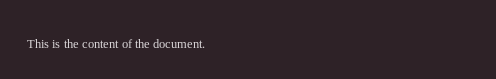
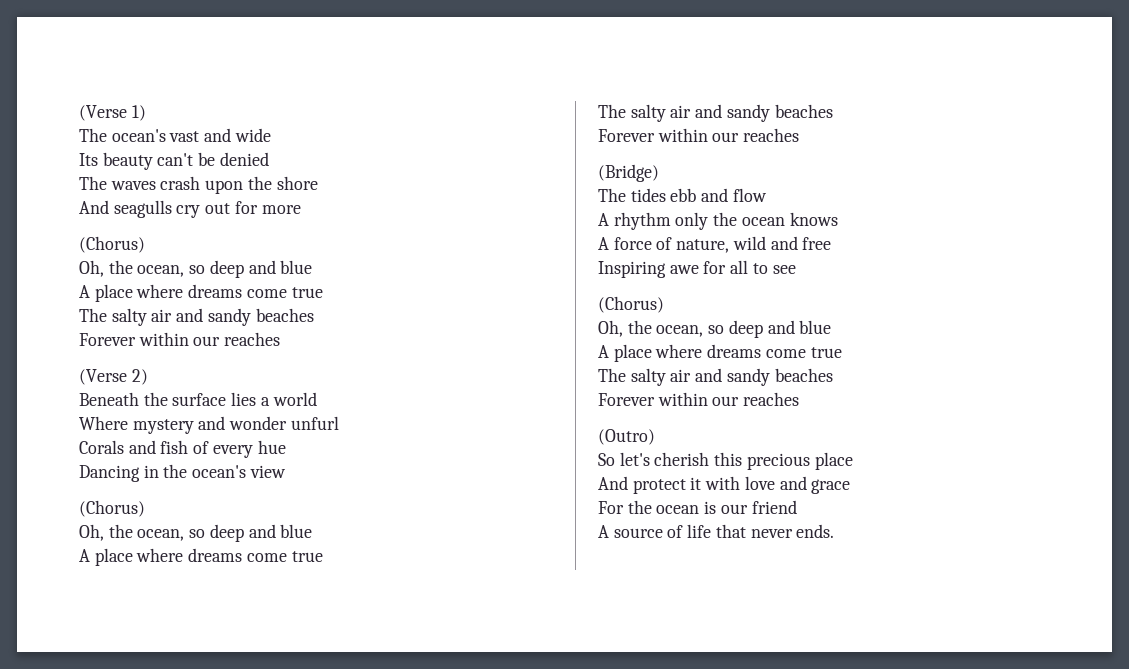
[27,39,206,48] This is the content of the document. -> [79,105,146,121] [79,128,271,142] [79,152,269,170] [79,176,318,194] [79,200,301,218] [79,236,145,253] [79,260,313,278] [79,284,323,302] [79,308,314,326] [79,332,281,346] [79,369,148,385] [79,392,317,406] [79,416,339,434] [79,440,286,458] [79,464,286,482] [79,500,145,517] [79,524,313,542] [79,548,323,566] [598,104,833,122] [598,128,800,142] [598,164,659,182] [598,188,767,202] [598,212,838,230] [598,236,832,253] [598,260,796,278] [598,296,664,313] [598,320,832,338] [598,344,842,362] [598,368,833,386] [598,392,800,406] [598,429,655,445] [598,452,853,470] [598,476,851,494] [598,500,797,514] [598,524,835,538] (Verse 1) // The ocean's vast and wide // Its beauty can't be denied // The waves crash upon the shore // And seagulls cry out for more // (Chorus) // Oh, the ocean, so deep and blue // A place where dreams come true // The salty air and sandy beaches // Forever within our reaches // (Verse 2) // Beneath the surface lies a world // Where mystery and wonder unfurl // Corals and fish of every hue // Dancing in the ocean's view // (Chorus) // Oh, the ocean, so deep and blue // A place where dreams come true // The salty air and sandy beaches // Forever within our reaches // (Bridge) // The tides ebb and flow // A rhythm only the ocean knows // A force of nature, wild and free // Inspiring awe for all to see // (Chorus) // Oh, the ocean, so deep and blue // A place where dreams come true // The salty air and sandy beaches // Forever within our reaches // (Outro) // So let's cherish this precious place // And protect it with love and grace // For the ocean is our friend // A source of life that never ends.

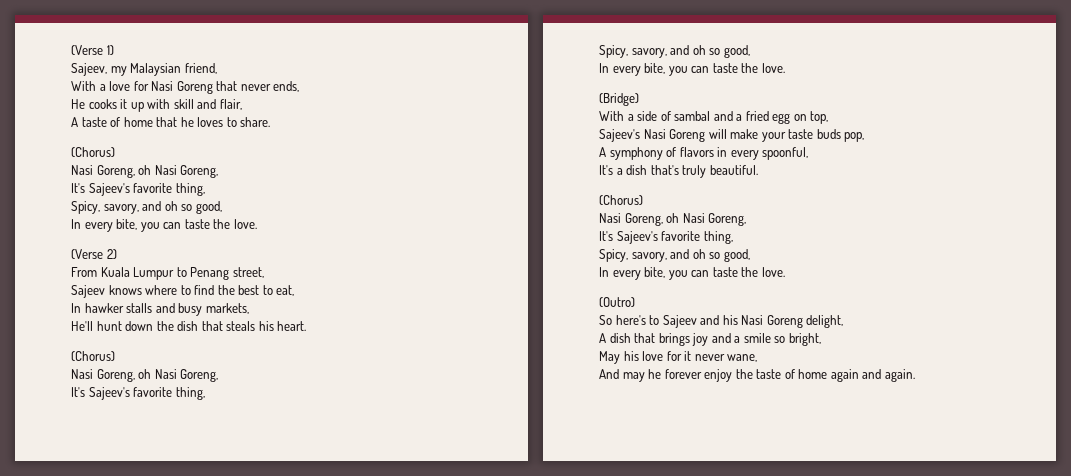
[79,128,271,142] [79,152,269,170] [79,176,318,194] [79,200,301,218] [79,236,145,253] [79,260,313,278] [79,284,323,302] [79,308,314,326] [79,332,281,346] [79,369,148,385] [79,392,317,406] [79,416,339,434] [79,440,286,458] [79,464,286,482] [79,500,145,517] [79,524,313,542] [79,548,323,566] [598,104,833,122] [598,128,800,142] [598,164,659,182] [598,188,767,202] [598,212,838,230] [598,236,832,253] [598,260,796,278] [598,296,664,313] [598,320,832,338] [598,344,842,362] [598,368,833,386] [598,392,800,406] [598,429,655,445] [598,452,853,470] [598,476,851,494] [598,500,797,514] [598,524,835,538] The ocean's vast and wide // Its beauty can't be denied // The waves crash upon the shore // And seagulls cry out for more // (Chorus) // Oh, the ocean, so deep and blue // A place where dreams come true // The salty air and sandy beaches // Forever within our reaches // (Verse 2) // Beneath the surface lies a world // Where mystery and wonder unfurl // Corals and fish of every hue // Dancing in the ocean's view // (Chorus) // Oh, the ocean, so deep and blue // A place where dreams come true // The salty air and sandy beaches // Forever within our reaches // (Bridge) // The tides ebb and flow // A rhythm only the ocean knows // A force of nature, wild and free // Inspiring awe for all to see // (Chorus) // Oh, the ocean, so deep and blue // A place where dreams come true // The salty air and sandy beaches // Forever within our reaches // (Outro) // So let's cherish this precious place // And protect it with love and grace // For the ocean is our friend // A source of life that never ends. -> [71,63,217,76] [71,81,300,94] [71,99,242,112] [71,117,271,127] [71,147,115,157] [71,165,219,178] [71,183,205,196] [71,201,222,214] [71,219,257,232] [71,249,117,259] [71,267,264,280] [71,285,295,298] [71,303,249,316] [71,321,307,331] [71,351,115,361] [71,369,219,382] [71,387,205,400] [599,45,750,58] [599,63,785,76] [599,93,639,106] [599,111,829,124] [599,129,865,142] [599,147,809,160] [599,165,758,178] [599,195,643,205] [599,213,747,226] [599,231,733,244] [599,249,750,262] [599,267,785,280] [599,297,635,307] [599,315,844,328] [599,333,821,346] [599,351,758,364] [599,369,915,382] Sajeev, my Malaysian friend, // With a love for Nasi Goreng that never ends, // He cooks it up with skill and flair, // A taste of home that he loves to share. // (Chorus) // Nasi Goreng, oh Nasi Goreng, // It's Sajeev's favorite thing, // Spicy, savory, and oh so good, // In every bite, you can taste the love. // (Verse 2) // From Kuala Lumpur to Penang street, // Sajeev knows where to find the best to eat, // In hawker stalls and busy markets, // He'll hunt down the dish that steals his heart. // (Chorus) // Nasi Goreng, oh Nasi Goreng, // It's Sajeev's favorite thing, // Spicy, savory, and oh so good, // In every bite, you can taste the love. // (Bridge) // With a side of sambal and a fried egg on top, // Sajeev's Nasi Goreng will make your taste buds pop, // A symphony of flavors in every spoonful, // It's a dish that's truly beautiful. // (Chorus) // Nasi Goreng, oh Nasi Goreng, // It's Sajeev's favorite thing, // Spicy, savory, and oh so good, // In every bite, you can taste the love. // (Outro) // So here's to Sajeev and his Nasi Goreng delight, // A dish that brings joy and a smile so bright, // May his love for it never wane, // And may he forever enjoy the taste of home again and again.

